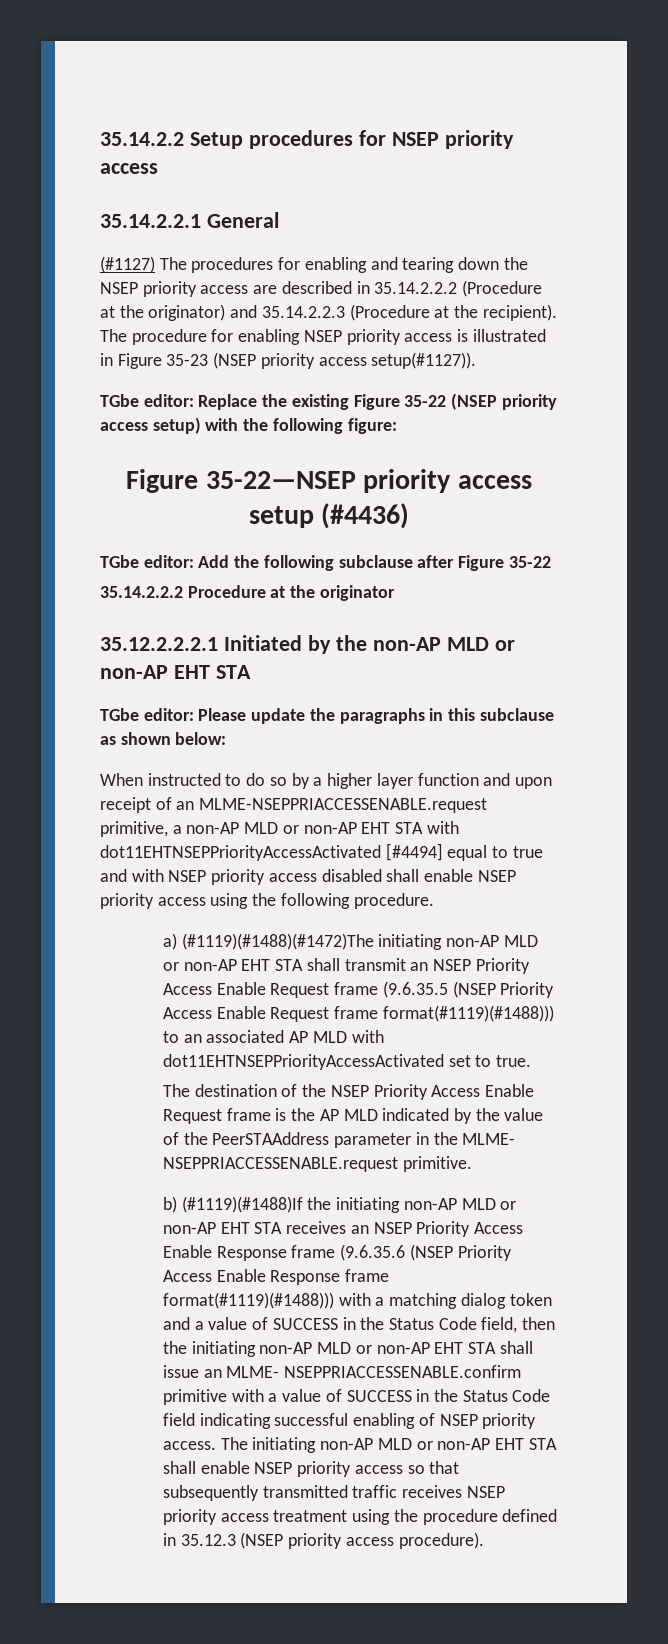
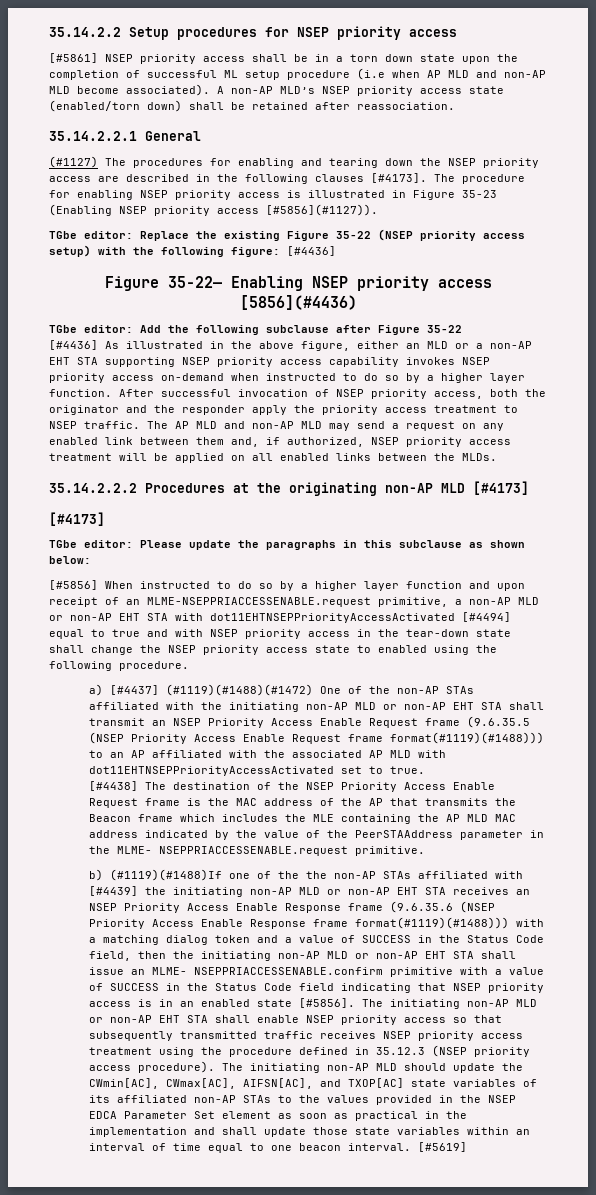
(158, 168) none -> [49,53,518,64] [49,68,546,80] [49,84,504,96] [49,100,455,112] // [#5861] NSEP priority access shall be in a torn down state upon the completion of successful ML setup procedure (i.e when AP MLD and non-AP MLD become associated). A non-AP MLD’s NSEP priority access state (enabled/torn down) shall be retained after reassociation.
[374,280,543,297] [100,304,557,321] 35.14.2.2.2 (Procedure at the originator) and 35.14.2.2.3 (Procedure at the recipient). -> [217,173,427,184] the following clauses [#4173].
[213,352,477,369] (NSEP priority access setup(#1127)). -> [49,204,378,216] (Enabling NSEP priority access [#5856](#1127)).
[126,469,532,493] [248,503,410,529] // Figure 35-22—NSEP priority access setup (#4436) -> [287,246,336,256] [104,276,492,291] [239,295,357,310] [#4436] // Figure 35-22— Enabling NSEP priority access [5856](#4436)
[100,585,395,601] [100,635,515,654] [100,665,251,679] 35.14.2.2.2 Procedure at the originator // 35.12.2.2.2.1 Initiated by the non-AP MLD or non-AP EHT STA -> [49,340,532,351] [49,357,490,367] [49,373,525,383] [49,389,546,399] [49,405,518,415] [49,421,504,431] [49,437,511,447] [49,453,497,463] [49,481,529,496] [49,512,105,526] [#4436] As illustrated in the above figure, either an MLD or a non-AP EHT STA supporting NSEP priority access capability invokes NSEP priority access on-demand when instructed to do so by a higher layer function. After successful invocation of NSEP priority access, both the originator and the responder apply the priority access treatment to NSEP traffic. The AP MLD and non-AP MLD may send a request on any enabled link between them and, if authorized, NSEP priority access treatment will be applied on all enabled links between the MLDs. // 35.14.2.2.2 Procedures at the originating non-AP MLD [#4173] // [#4173]
(227, 738) none -> [49,580,98,590] [#5856]
[321,869,516,882] [100,893,206,909] disabled shall enable NSEP priority access -> [357,629,511,637] [49,645,427,655] in the tear-down state shall change the NSEP priority access state to enabled
[181,933,374,950] (#1119)(#1488)(#1472)The -> [110,684,475,696] [89,702,223,710] [#4437] (#1119)(#1488)(#1472) One of the non-AP STAs affiliated with the
(202, 1038) none -> [131,750,286,758] AP affiliated with the
(532, 1061) none -> [89,781,139,791] [#4438]
[319,1109,378,1121] AP MLD -> [236,798,517,806] [89,814,517,824] [89,830,139,838] MAC address of the AP that transmits the Beacon frame which includes the MLE containing the AP MLD MAC address
(303, 1204) none -> [229,871,524,879] [89,886,139,896] one of the the non-AP STAs affiliated with [#4439]
[274,1413,537,1429] [162,1441,216,1450] successful enabling of NSEP priority access. -> [418,983,545,993] [89,998,356,1008] that NSEP priority access is in an enabled state [#5856].
(484, 1540) none -> [222,1063,524,1073] [89,1078,538,1089] [89,1095,517,1105] [89,1111,468,1121] [89,1127,531,1137] [89,1142,468,1153] The initiating non-AP MLD should update the CWmin[AC], CWmax[AC], AIFSN[AC], and TXOP[AC] state variables of its affiliated non-AP STAs to the values provided in the NSEP EDCA Parameter Set element as soon as practical in the implementation and shall update those state variables within an interval of time equal to one beacon interval. [#5619]

